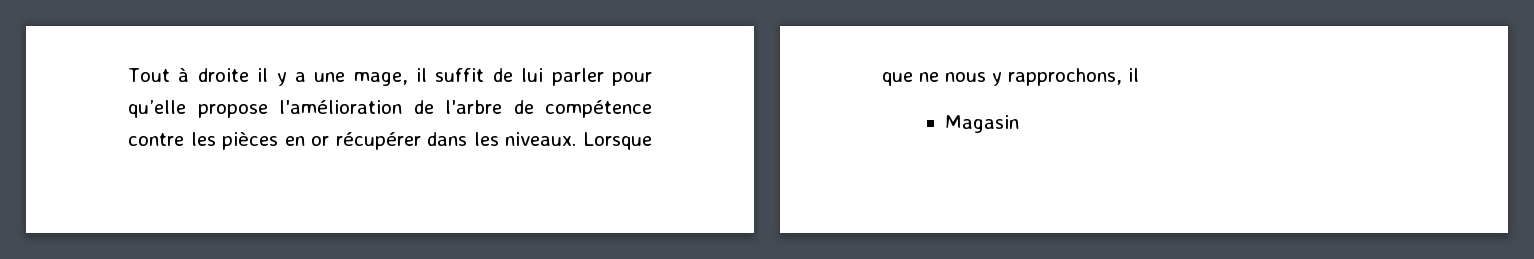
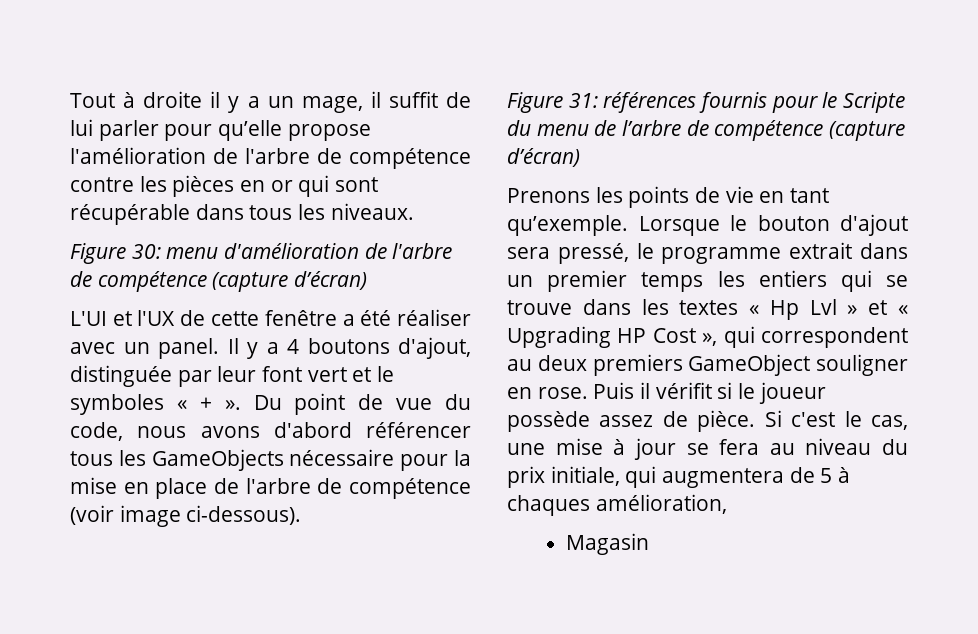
[314,72,346,82] une -> [267,96,294,108] un
[335,132,652,150] [882,68,1139,86] récupérer dans les niveaux. Lorsque que ne nous y rapprochons, il -> [298,175,379,197] [70,203,414,225] [70,243,453,264] [70,271,368,292] [70,309,471,326] [70,337,472,359] [70,365,395,387] [70,393,471,415] [70,422,471,441] [70,449,471,471] [70,477,472,499] [70,505,302,527] [507,92,906,113] [507,120,906,141] [507,148,580,167] [507,186,830,208] [507,214,909,236] [507,242,908,264] [507,270,908,292] [507,299,908,320] [507,326,908,348] [507,354,908,376] [507,382,826,404] [507,410,908,432] [507,438,908,460] [507,466,851,488] [507,494,727,516] qui sont récupérable dans tous les niveaux. // Figure 30: menu d'amélioration de l'arbre de compétence (capture d’écran) // L'UI et l'UX de cette fenêtre a été réaliser avec un panel. Il y a 4 boutons d'ajout, distinguée par leur font vert et le symboles « + ». Du point de vue du code, nous avons d'abord référencer tous les GameObjects nécessaire pour la mise en place de l'arbre de compétence (voir image ci-dessous). // Figure 31: références fournis pour le Scripte du menu de l’arbre de compétence (capture d’écran) // Prenons les points de vie en tant qu’exemple. Lorsque le bouton d'ajout sera pressé, le programme extrait dans un premier temps les entiers qui se trouve dans les textes « Hp Lvl » et « Upgrading HP Cost », qui correspondent au deux premiers GameObject souligner en rose. Puis il vérifit si le joueur possède assez de pièce. Si c'est le cas, une mise à jour se fera au niveau du prix initiale, qui augmentera de 5 à chaques amélioration,

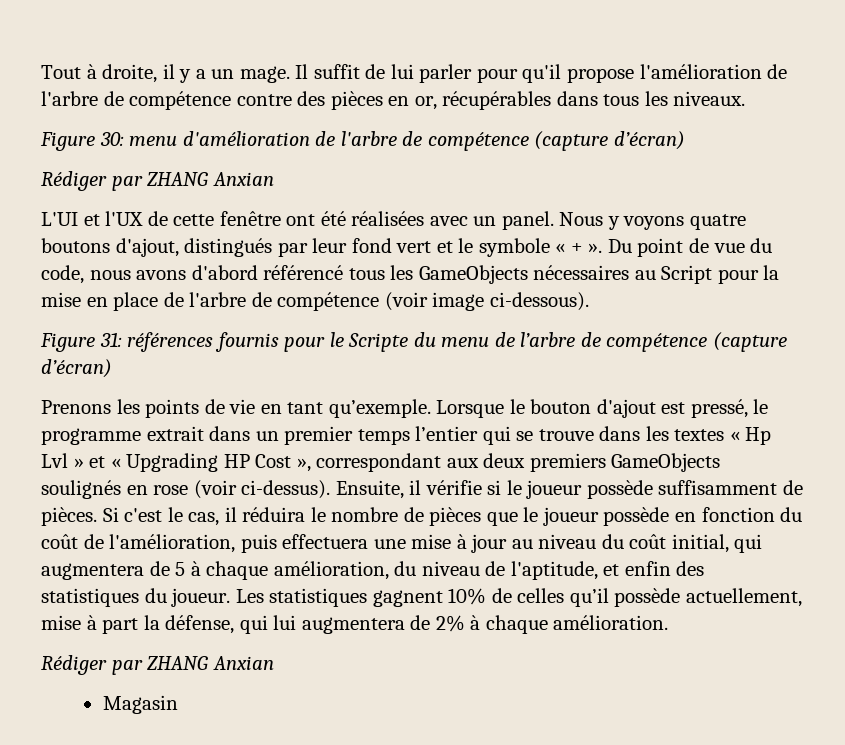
[143,91,203,108] droite -> [102,64,158,83] droite,
[301,91,381,113] mage, il -> [239,64,309,83] mage. Il
[218,120,283,141] qu’elle -> [522,64,562,83] qu'il
[139,176,167,192] les -> [297,91,326,106] des
[270,175,379,197] [70,204,190,225] or qui sont récupérable -> [414,91,552,110] or, récupérables
(368, 280) none -> [41,171,274,191] // Rédiger par ZHANG Anxian
[342,309,471,326] [70,338,300,359] a été réaliser avec un panel. Il y a 4 -> [286,211,747,230] ont été réalisées avec un panel. Nous y voyons quatre
[70,365,172,387] distinguée -> [184,238,273,257] distingués
[262,366,303,382] font -> [351,238,392,253] fond
[70,394,164,415] symboles -> [478,238,550,257] symbole
[366,422,471,438] référencer -> [263,265,344,280] référencé
[289,449,395,466] nécessaire -> [533,265,713,284] nécessaires au Script
[507,247,550,259] sera -> [661,402,686,414] est
[717,270,827,287] les entiers -> [415,426,479,441] l’entier
[723,326,908,348] [507,354,908,376] [507,382,712,399] qui correspondent au deux premiers GameObject souligner en rose. Puis il vérifit -> [316,453,721,472] [41,480,482,499] correspondant aux deux premiers GameObjects soulignés en rose (voir ci-dessus). Ensuite, il vérifie
[599,410,756,432] assez de pièce. -> [658,480,803,495] [41,507,97,526] suffisamment de pièces.
(908, 422) none -> [224,507,803,526] [41,534,369,553] il réduira le nombre de pièces que le joueur possède en fonction du coût de l'amélioration, puis effectuera
[686,439,760,455] se fera -> (508, 543) none
[507,466,620,488] prix initiale, -> [629,534,729,553] coût initial,
[507,495,590,516] chaques -> [206,561,269,580] chaque
(727, 504) none -> [394,561,705,580] [41,588,802,607] [41,615,669,634] [41,655,274,675] du niveau de l'aptitude, et enfin des statistiques du joueur. Les statistiques gagnent 10% de celles qu’il possède actuellement, mise à part la défense, qui lui augmentera de 2% à chaque amélioration. // Rédiger par ZHANG Anxian

